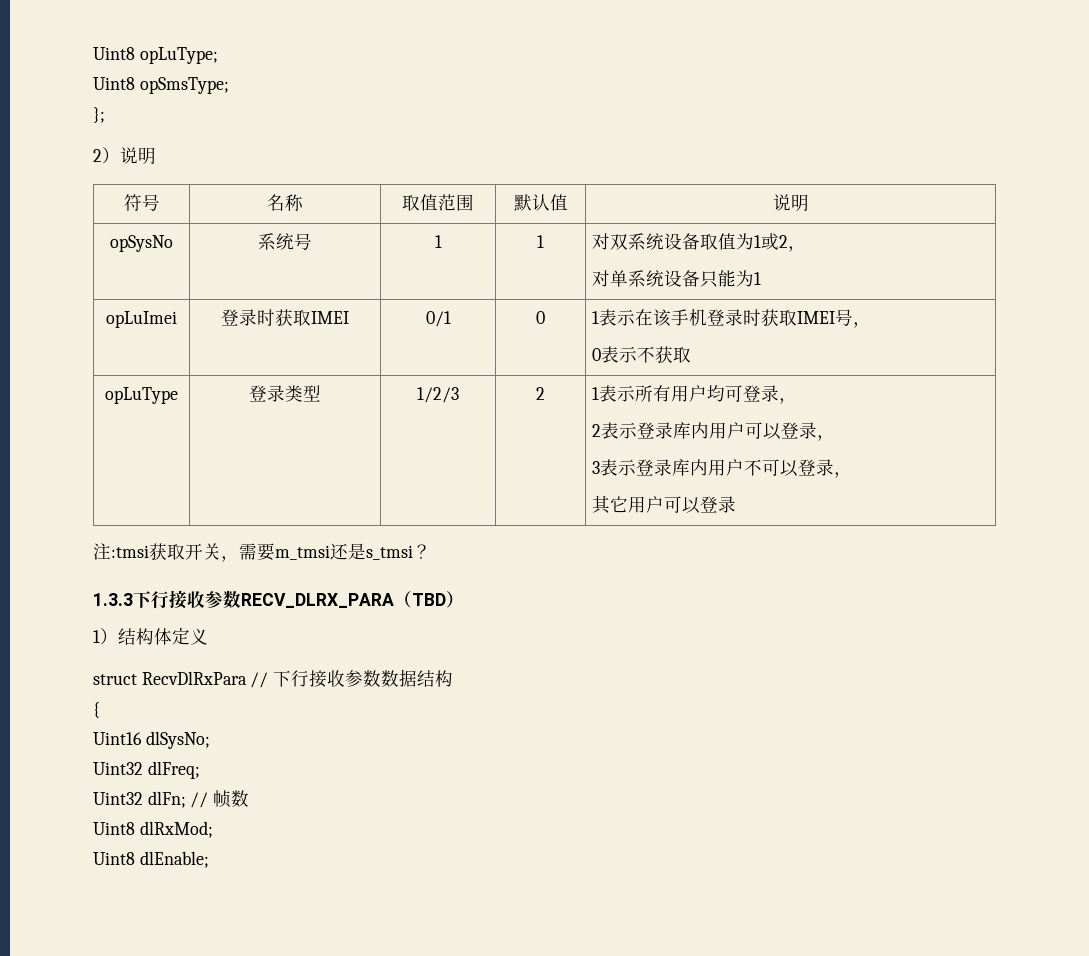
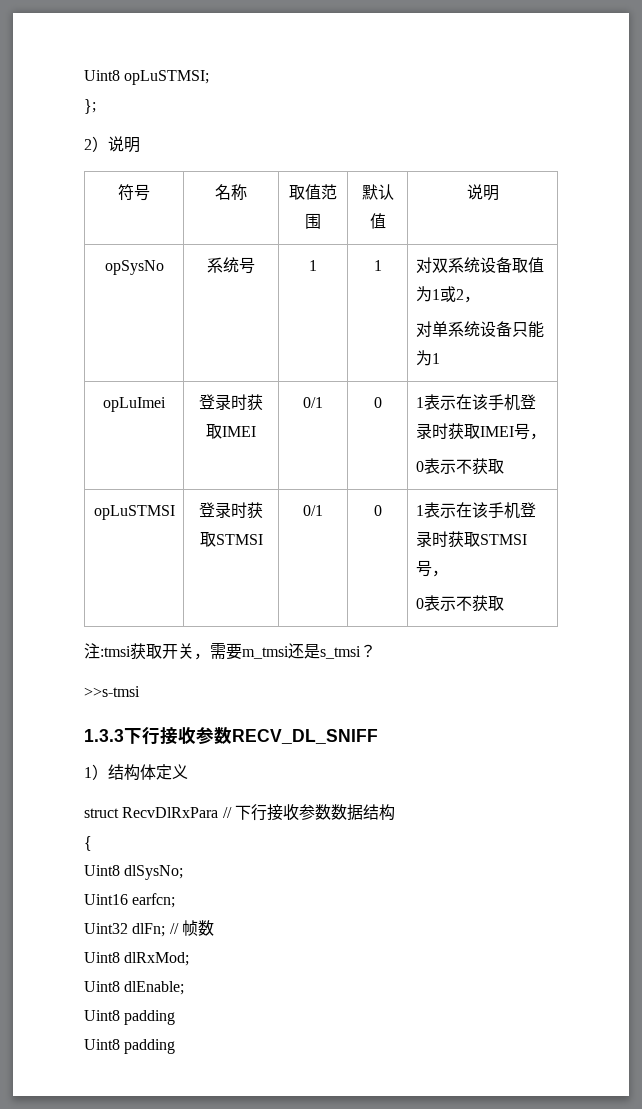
[93,47,218,64] [93,77,229,94] Uint8 opLuType; // Uint8 opSmsType; -> [84,70,210,85] Uint8 opLuSTMSI;
[105,387,178,404] [249,385,321,402] [417,387,459,403] [536,387,545,400] [592,385,798,404] [592,422,836,441] [592,459,853,478] [592,495,737,514] opLuType | 登录类型 | 1/2/3 | 2 | 1表示所有用户均可登录， // 2表示登录库内用户可以登录， // 3表示登录库内用户不可以登录， // 其它用户可以登录 -> [93,505,175,520] [199,502,263,519] [199,532,263,547] [303,505,323,516] [373,505,382,516] [415,502,536,519] [415,531,527,548] [415,560,448,577] [415,595,504,612] opLuSTMSI | 登录时获取STMSI | 0/1 | 0 | 1表示在该手机登录时获取STMSI号， // 0表示不获取
(431, 551) none -> [84,686,140,697] // >>s-tmsi
[241,591,464,608] RECV_DLRX_PARA（TBD） -> [232,729,378,744] RECV_DL_SNIFF
[93,732,142,745] Uint16 -> [84,865,120,876] Uint8
[93,761,200,779] Uint32 dlFreq; -> [84,893,176,908] Uint16 earfcn;
(209, 859) none -> [84,1010,176,1025] [84,1039,176,1054] // Uint8 padding // Uint8 padding

